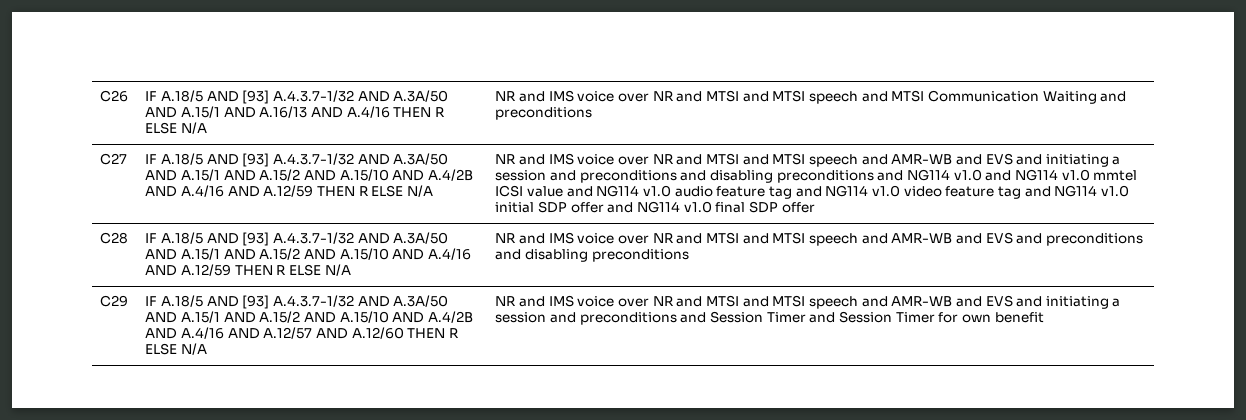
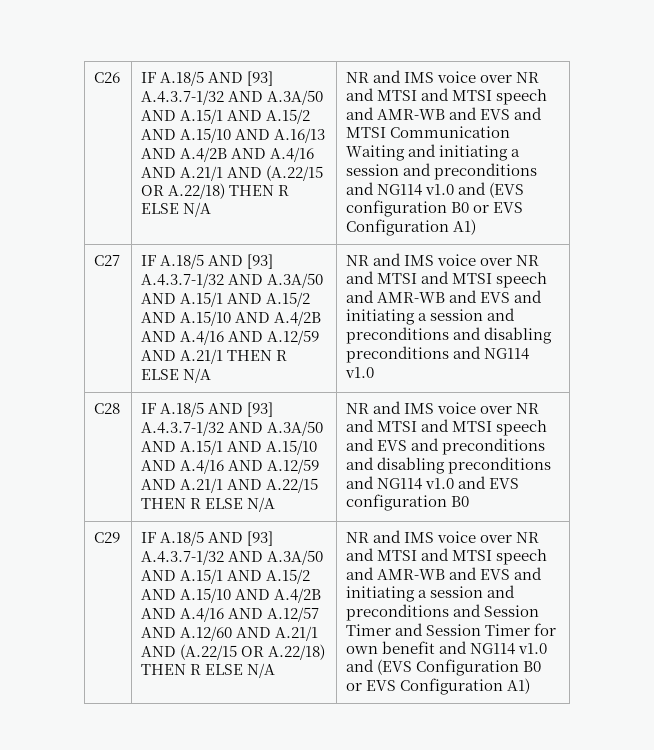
[259,106,390,118] A.16/13 AND A.4/16 -> [266,109,311,124] [141,128,326,143] [141,147,315,162] [141,165,324,181] [141,183,226,199] A.15/2 AND A.15/10 AND A.16/13 AND A.4/2B AND A.4/16 AND A.21/1 AND (A.22/15 OR A.22/18)
[891,90,1127,104] [495,107,593,120] MTSI Communication Waiting and preconditions -> [377,107,543,120] [346,126,511,138] [346,144,521,161] [346,163,538,180] [346,182,525,198] [346,200,524,217] [346,219,477,236] AMR-WB and EVS and MTSI Communication Waiting and initiating a session and preconditions and NG114 v1.0 and (EVS configuration B0 or EVS Configuration A1)
(314, 191) none -> [141,349,224,364] AND A.21/1
[985,169,1138,181] [495,185,1129,199] [495,201,815,213] and NG114 v1.0 mmtel ICSI value and NG114 v1.0 audio feature tag and NG114 v1.0 video feature tag and NG114 v1.0 initial SDP offer and NG114 v1.0 final SDP offer -> (375, 372) none
[259,248,337,260] A.15/2 AND -> (263, 446) none
(232, 270) none -> [141,478,319,493] AND A.21/1 AND A.22/15
[891,233,982,244] AMR-WB and -> (375, 444) none
(689, 255) none -> [346,476,520,490] [346,494,470,511] and NG114 v1.0 and EVS configuration B0
(404, 333) none -> [236,626,319,641] [141,644,326,660] AND A.21/1 AND (A.22/15 OR A.22/18)
(1044, 317) none -> [439,641,548,655] [346,659,542,676] [346,678,531,695] and NG114 v1.0 and (EVS Configuration B0 or EVS Configuration A1)

